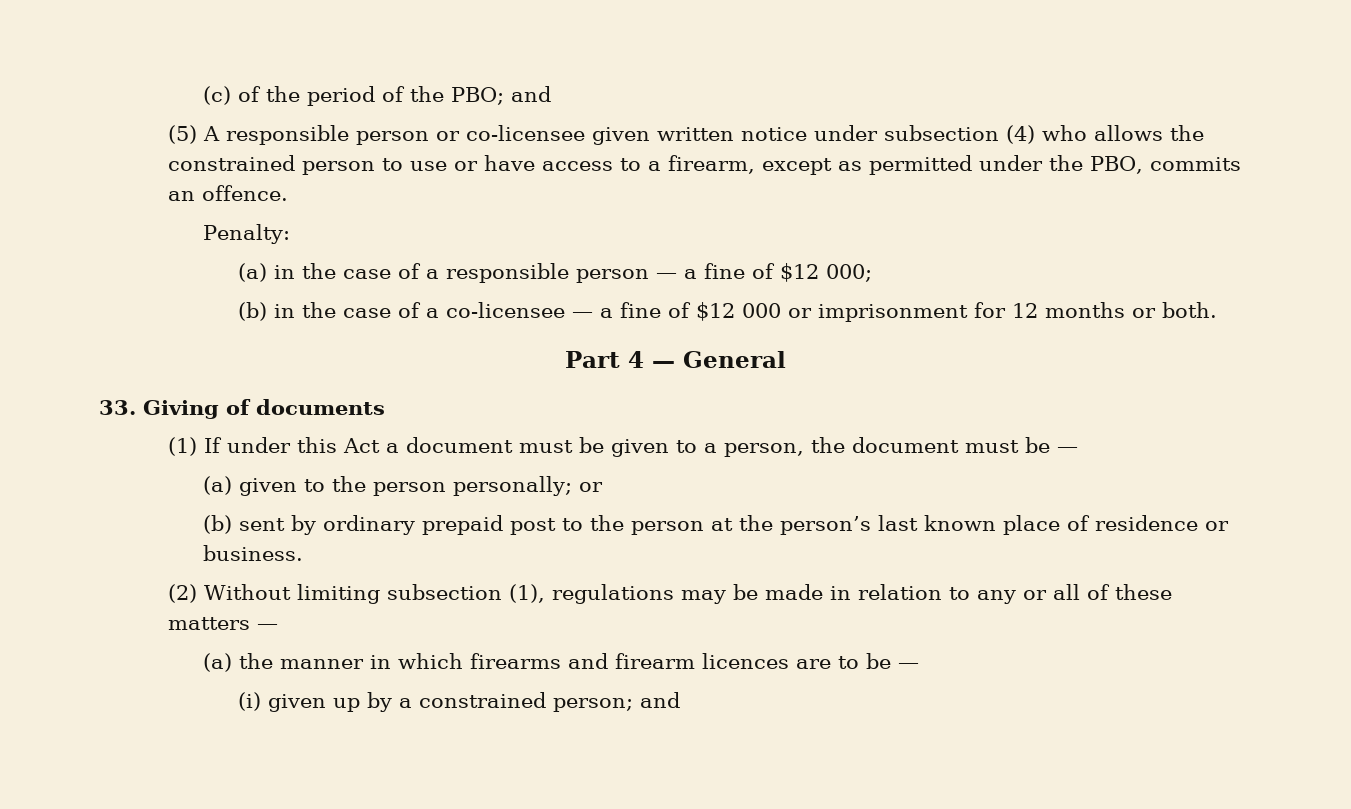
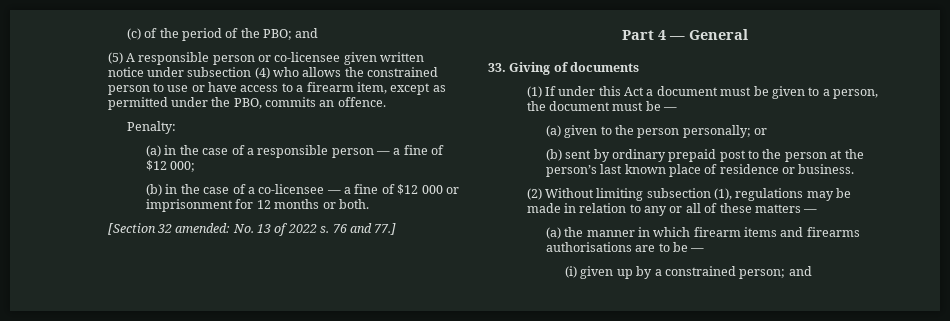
[668,155,756,174] firearm, -> [306,82,387,94] firearm item,
(1217, 310) none -> [107,223,397,236] // [Section 32 amended: No. 13 of 2022 s. 76 and 77.]
[469,653,789,669] firearms and firearm licences -> [693,227,860,237] [545,242,632,252] firearm items and firearms authorisations

